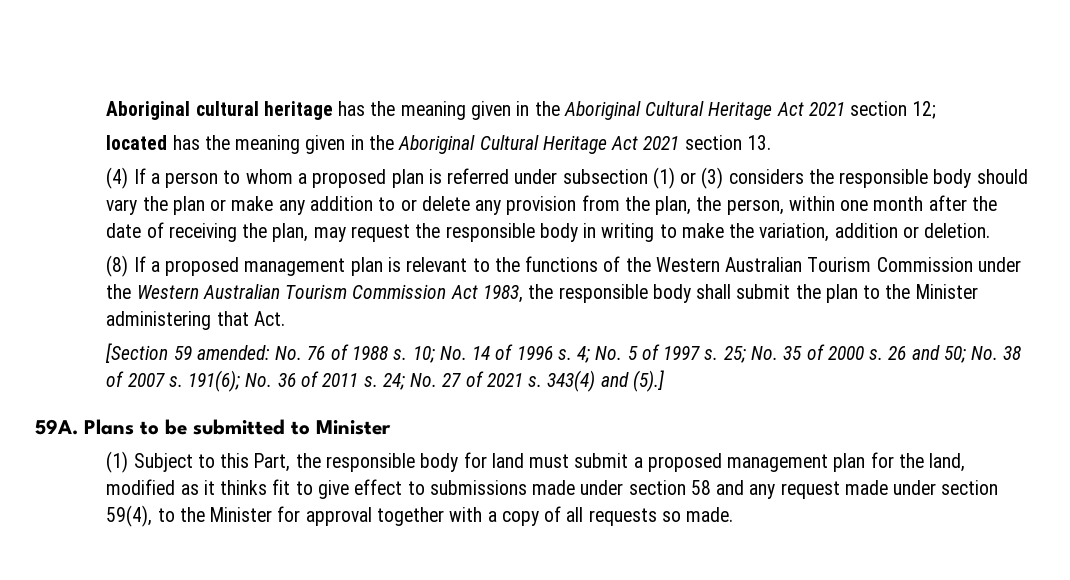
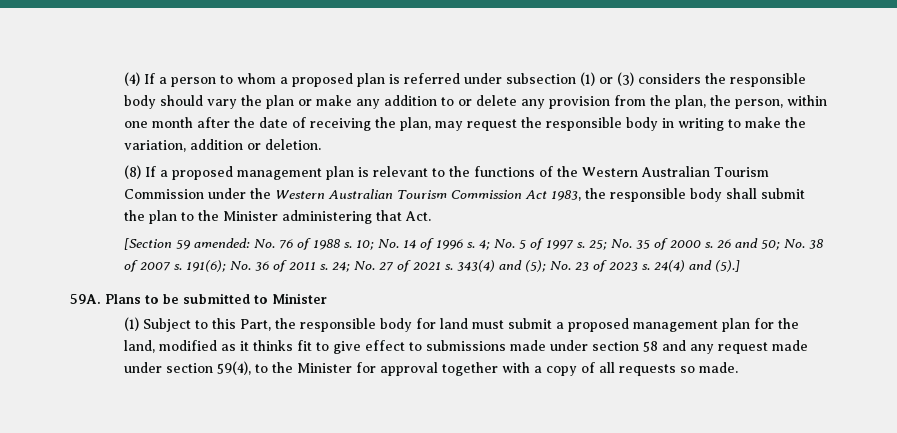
[106,101,937,120] [106,135,771,154] Aboriginal cultural heritage has the meaning given in the Aboriginal Cultural Heritage Act 2021 section 12; // located has the meaning given in the Aboriginal Cultural Heritage Act 2021 section 13. // -> (123, 79) none
(629, 379) none -> [524,260,712,272] (5); No. 23 of 2023 s. 24(4) and

